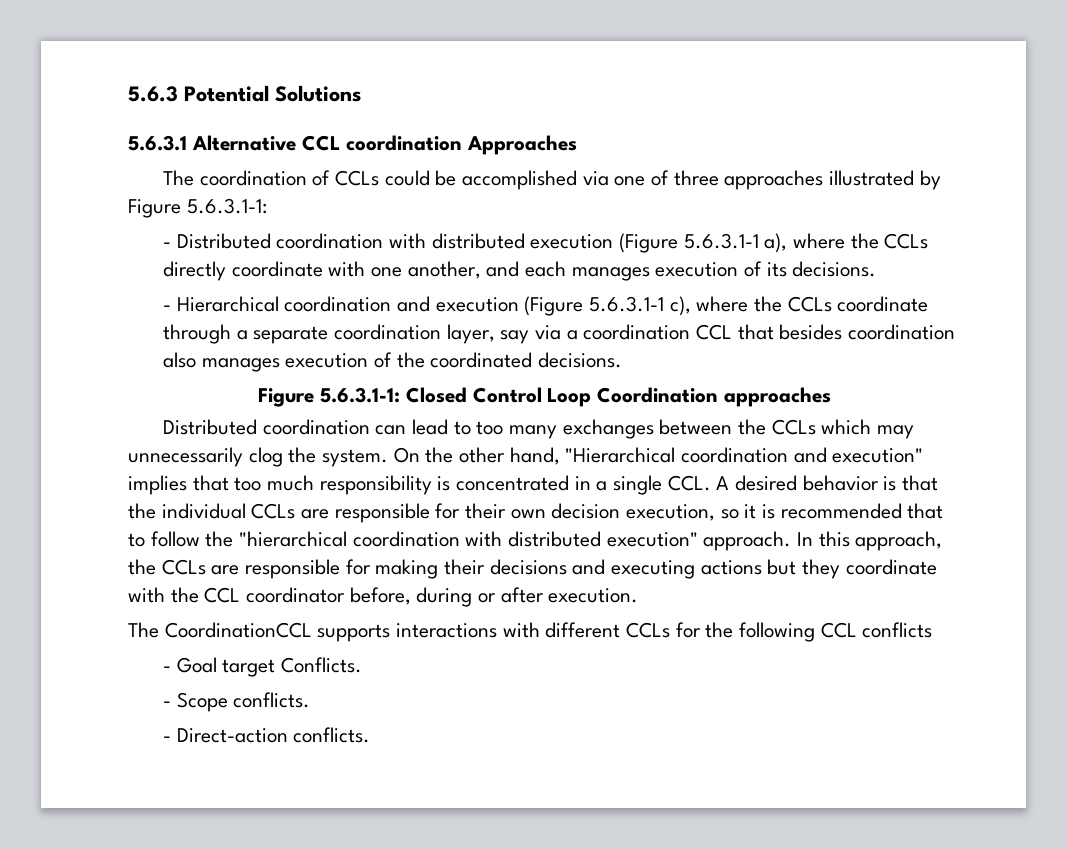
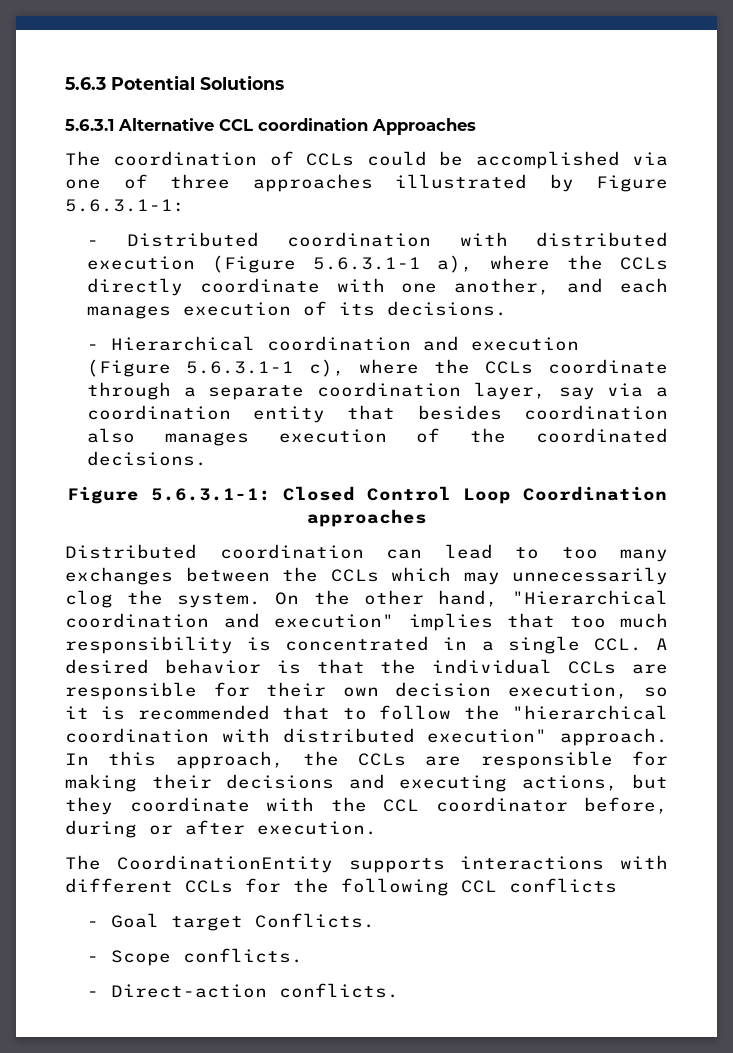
[695,324,732,340] CCL -> [253,406,326,423] entity
[700,560,762,575] actions -> [521,775,618,791] actions,
[164,622,312,638] CoordinationCCL -> [116,855,333,873] CoordinationEntity

